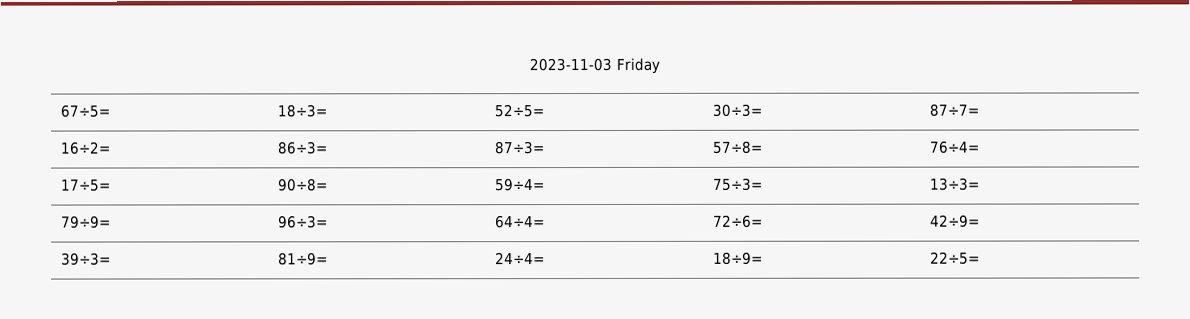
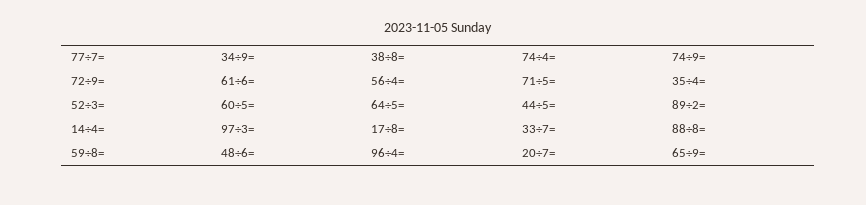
[529,57,660,74] [60,104,111,118] [277,104,328,118] [494,104,545,118] [712,103,763,117] [929,103,980,117] [60,141,111,155] [277,141,328,155] [494,141,545,155] [712,140,763,154] [929,140,980,154] [61,179,112,192] [278,178,329,192] [495,178,546,192] [713,177,764,191] [930,177,981,191] [61,215,112,229] [278,215,329,229] [495,215,546,229] [713,214,764,228] [930,214,981,228] [61,252,112,266] [278,252,329,266] [495,252,546,265] [713,251,764,265] [930,251,981,265] 2023-11-03 Friday // 67÷5= | 18÷3= | 52÷5= | 30÷3= | 87÷7= // 16÷2= | 86÷3= | 87÷3= | 57÷8= | 76÷4= // 17÷5= | 90÷8= | 59÷4= | 75÷3= | 13÷3= // 79÷9= | 96÷3= | 64÷4= | 72÷6= | 42÷9= // 39÷3= | 81÷9= | 24÷4= | 18÷9= | 22÷5= -> [383,22,493,34] [70,53,104,61] [220,53,254,61] [370,52,404,61] [521,53,555,61] [671,53,705,61] [70,77,104,85] [220,76,254,85] [370,76,404,85] [521,77,555,85] [671,77,705,85] [70,101,104,109] [220,100,254,109] [370,100,404,109] [521,101,555,109] [671,100,705,109] [70,125,104,133] [220,125,254,133] [370,124,404,133] [521,125,555,133] [671,124,705,133] [70,148,104,157] [220,148,254,157] [370,148,404,157] [521,149,555,157] [671,148,705,157] 2023-11-05 Sunday // 77÷7= | 34÷9= | 38÷8= | 74÷4= | 74÷9= // 72÷9= | 61÷6= | 56÷4= | 71÷5= | 35÷4= // 52÷3= | 60÷5= | 64÷5= | 44÷5= | 89÷2= // 14÷4= | 97÷3= | 17÷8= | 33÷7= | 88÷8= // 59÷8= | 48÷6= | 96÷4= | 20÷7= | 65÷9=

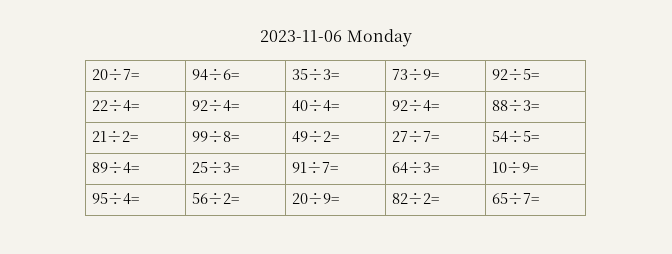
[383,22,493,34] [70,53,104,61] [220,53,254,61] [370,52,404,61] [521,53,555,61] [671,53,705,61] [70,77,104,85] [220,76,254,85] [370,76,404,85] [521,77,555,85] [671,77,705,85] [70,101,104,109] [220,100,254,109] [370,100,404,109] [521,101,555,109] [671,100,705,109] [70,125,104,133] [220,125,254,133] [370,124,404,133] [521,125,555,133] [671,124,705,133] [70,148,104,157] [220,148,254,157] [370,148,404,157] [521,149,555,157] [671,148,705,157] 2023-11-05 Sunday // 77÷7= | 34÷9= | 38÷8= | 74÷4= | 74÷9= // 72÷9= | 61÷6= | 56÷4= | 71÷5= | 35÷4= // 52÷3= | 60÷5= | 64÷5= | 44÷5= | 89÷2= // 14÷4= | 97÷3= | 17÷8= | 33÷7= | 88÷8= // 59÷8= | 48÷6= | 96÷4= | 20÷7= | 65÷9= -> [260,29,412,47] [91,69,139,80] [191,69,239,81] [291,69,339,80] [391,69,439,80] [491,69,539,80] [91,100,139,112] [191,100,239,112] [291,100,339,112] [391,100,439,112] [491,100,539,111] [91,131,138,142] [191,131,239,142] [291,131,339,143] [391,131,439,142] [491,131,539,143] [91,162,139,174] [191,162,239,173] [291,162,338,173] [391,162,439,174] [491,162,538,173] [91,193,139,205] [191,193,239,204] [291,193,339,204] [391,193,439,204] [491,193,539,204] 2023-11-06 Monday // 20÷7= | 94÷6= | 35÷3= | 73÷9= | 92÷5= // 22÷4= | 92÷4= | 40÷4= | 92÷4= | 88÷3= // 21÷2= | 99÷8= | 49÷2= | 27÷7= | 54÷5= // 89÷4= | 25÷3= | 91÷7= | 64÷3= | 10÷9= // 95÷4= | 56÷2= | 20÷9= | 82÷2= | 65÷7=

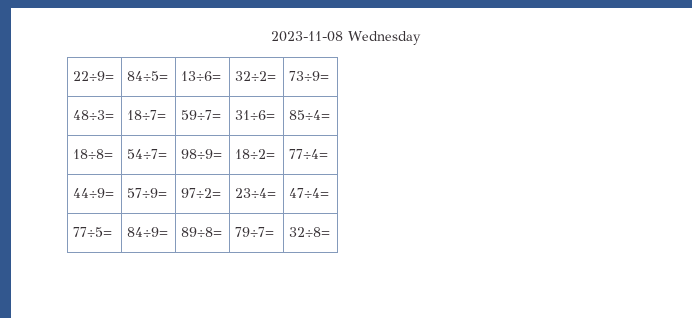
[260,29,412,47] [91,69,139,80] [191,69,239,81] [291,69,339,80] [391,69,439,80] [491,69,539,80] [91,100,139,112] [191,100,239,112] [291,100,339,112] [391,100,439,112] [491,100,539,111] [91,131,138,142] [191,131,239,142] [291,131,339,143] [391,131,439,142] [491,131,539,143] [91,162,139,174] [191,162,239,173] [291,162,338,173] [391,162,439,174] [491,162,538,173] [91,193,139,205] [191,193,239,204] [291,193,339,204] [391,193,439,204] [491,193,539,204] 2023-11-06 Monday // 20÷7= | 94÷6= | 35÷3= | 73÷9= | 92÷5= // 22÷4= | 92÷4= | 40÷4= | 92÷4= | 88÷3= // 21÷2= | 99÷8= | 49÷2= | 27÷7= | 54÷5= // 89÷4= | 25÷3= | 91÷7= | 64÷3= | 10÷9= // 95÷4= | 56÷2= | 20÷9= | 82÷2= | 65÷7= -> [271,31,421,45] [73,71,115,81] [127,71,169,81] [181,71,222,81] [235,71,277,81] [289,71,330,81] [73,110,115,120] [127,110,167,120] [181,110,222,120] [235,110,276,120] [289,110,331,120] [73,149,114,159] [127,149,168,159] [181,149,223,159] [235,149,276,159] [289,149,329,159] [73,188,115,198] [127,188,168,198] [181,188,222,198] [235,188,277,198] [289,188,330,198] [73,227,113,237] [127,227,169,237] [181,227,223,237] [235,227,275,237] [289,227,331,237] 2023-11-08 Wednesday // 22÷9= | 84÷5= | 13÷6= | 32÷2= | 73÷9= // 48÷3= | 18÷7= | 59÷7= | 31÷6= | 85÷4= // 18÷8= | 54÷7= | 98÷9= | 18÷2= | 77÷4= // 44÷9= | 57÷9= | 97÷2= | 23÷4= | 47÷4= // 77÷5= | 84÷9= | 89÷8= | 79÷7= | 32÷8=

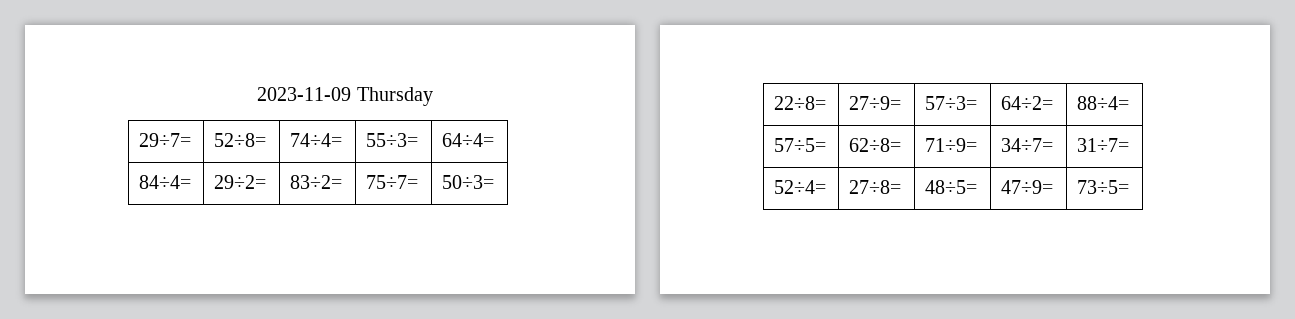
[271,31,421,45] [73,71,115,81] [127,71,169,81] [181,71,222,81] [235,71,277,81] [289,71,330,81] [73,110,115,120] [127,110,167,120] [181,110,222,120] [235,110,276,120] [289,110,331,120] [73,149,114,159] [127,149,168,159] [181,149,223,159] [235,149,276,159] [289,149,329,159] [73,188,115,198] [127,188,168,198] [181,188,222,198] [235,188,277,198] [289,188,330,198] [73,227,113,237] [127,227,169,237] [181,227,223,237] [235,227,275,237] [289,227,331,237] 2023-11-08 Wednesday // 22÷9= | 84÷5= | 13÷6= | 32÷2= | 73÷9= // 48÷3= | 18÷7= | 59÷7= | 31÷6= | 85÷4= // 18÷8= | 54÷7= | 98÷9= | 18÷2= | 77÷4= // 44÷9= | 57÷9= | 97÷2= | 23÷4= | 47÷4= // 77÷5= | 84÷9= | 89÷8= | 79÷7= | 32÷8= -> [257,87,433,106] [139,133,192,147] [214,133,267,147] [290,133,343,147] [366,133,419,147] [442,133,495,147] [139,175,192,189] [214,175,267,189] [290,175,343,189] [366,175,419,189] [442,175,495,189] [774,96,827,110] [849,96,902,110] [925,96,978,110] [1001,96,1054,110] [1077,96,1130,110] [774,138,827,152] [849,138,902,152] [925,138,978,152] [1001,138,1054,152] [1077,138,1130,152] [774,180,827,194] [849,180,902,194] [925,180,978,194] [1001,180,1054,194] [1077,180,1130,194] 2023-11-09 Thursday // 29÷7= | 52÷8= | 74÷4= | 55÷3= | 64÷4= // 84÷4= | 29÷2= | 83÷2= | 75÷7= | 50÷3= // 22÷8= | 27÷9= | 57÷3= | 64÷2= | 88÷4= // 57÷5= | 62÷8= | 71÷9= | 34÷7= | 31÷7= // 52÷4= | 27÷8= | 48÷5= | 47÷9= | 73÷5=

